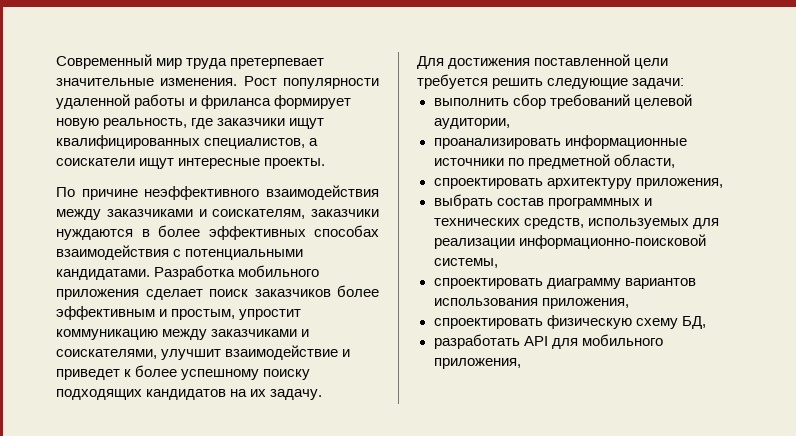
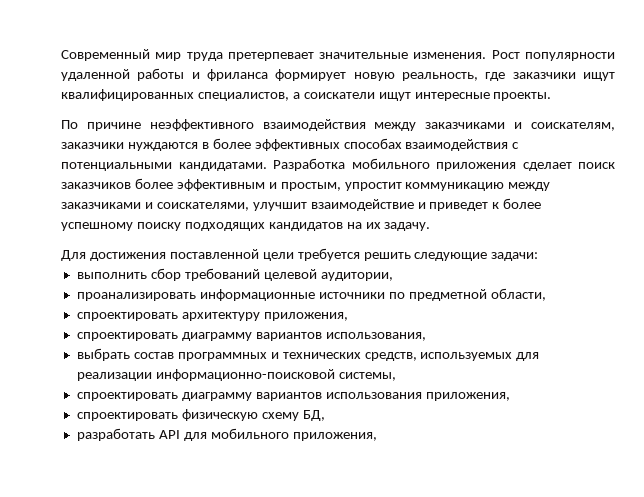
(723, 183) none -> [76,332,426,341] // спроектировать диаграмму вариантов использования,

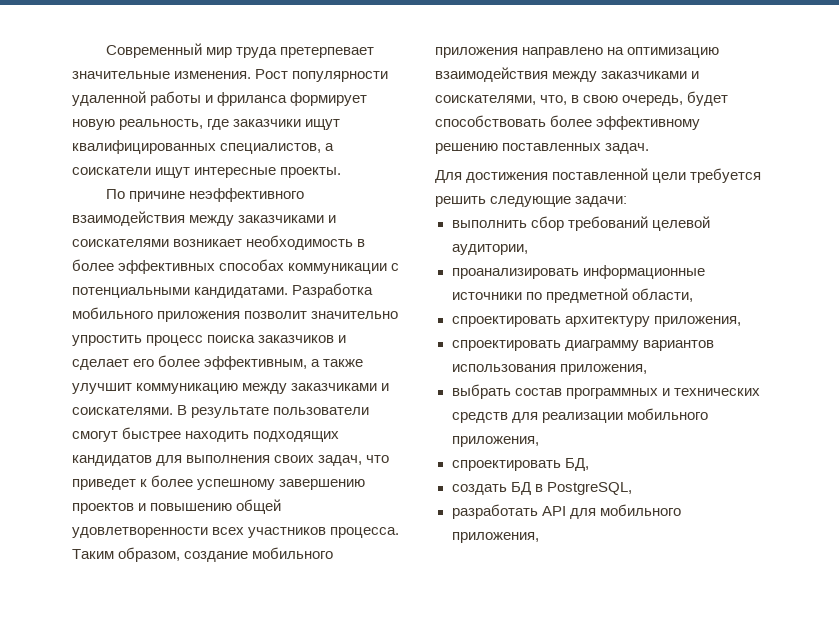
[531,122,616,131] [61,142,198,151] соискателям, заказчики нуждаются -> [72,235,354,250] соискателями возникает необходимость
[405,139,509,151] взаимодействия -> [288,263,388,274] коммуникации
[522,162,615,171] [61,178,551,191] [61,198,542,211] [61,222,431,231] сделает поиск заказчиков более эффективным и простым, упростит коммуникацию между заказчиками и соискателями, улучшит взаимодействие и приведет к более успешному поиску подходящих кандидатов на их задачу. -> [244,311,399,319] [72,335,347,346] [72,355,364,370] [72,383,390,394] [72,405,370,418] [72,427,340,442] [72,455,390,466] [72,475,366,490] [72,499,282,514] [72,527,400,538] [72,547,334,562] [435,47,720,58] [435,67,700,82] [435,91,729,106] [435,115,701,130] [435,143,650,154] позволит значительно упростить процесс поиска заказчиков и сделает его более эффективным, а также улучшит коммуникацию между заказчиками и соискателями. В результате пользователи смогут быстрее находить подходящих кандидатов для выполнения своих задач, что приведет к более успешному завершению проектов и повышению общей удовлетворенности всех участников процесса. Таким образом, создание мобильного приложения направлено на оптимизацию взаимодействия между заказчиками и соискателями, что, в свою очередь, будет способствовать более эффективному решению поставленных задач.
[325,332,426,341] использования, -> [451,364,647,375] использования приложения,
[364,352,540,361] [76,369,396,381] [76,392,510,401] [76,409,299,421] средств, используемых для реализации информационно-поисковой системы, // спроектировать диаграмму вариантов использования приложения, // спроектировать физическую схему -> [451,408,708,423] [451,436,539,447] [451,460,561,471] средств для реализации мобильного приложения, // спроектировать
(325, 415) none -> [451,482,632,495] // создать БД в PostgreSQL,

